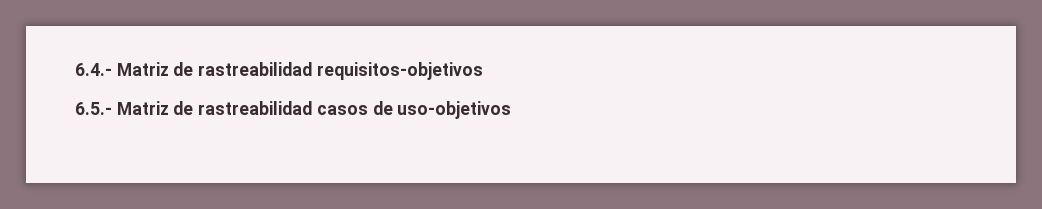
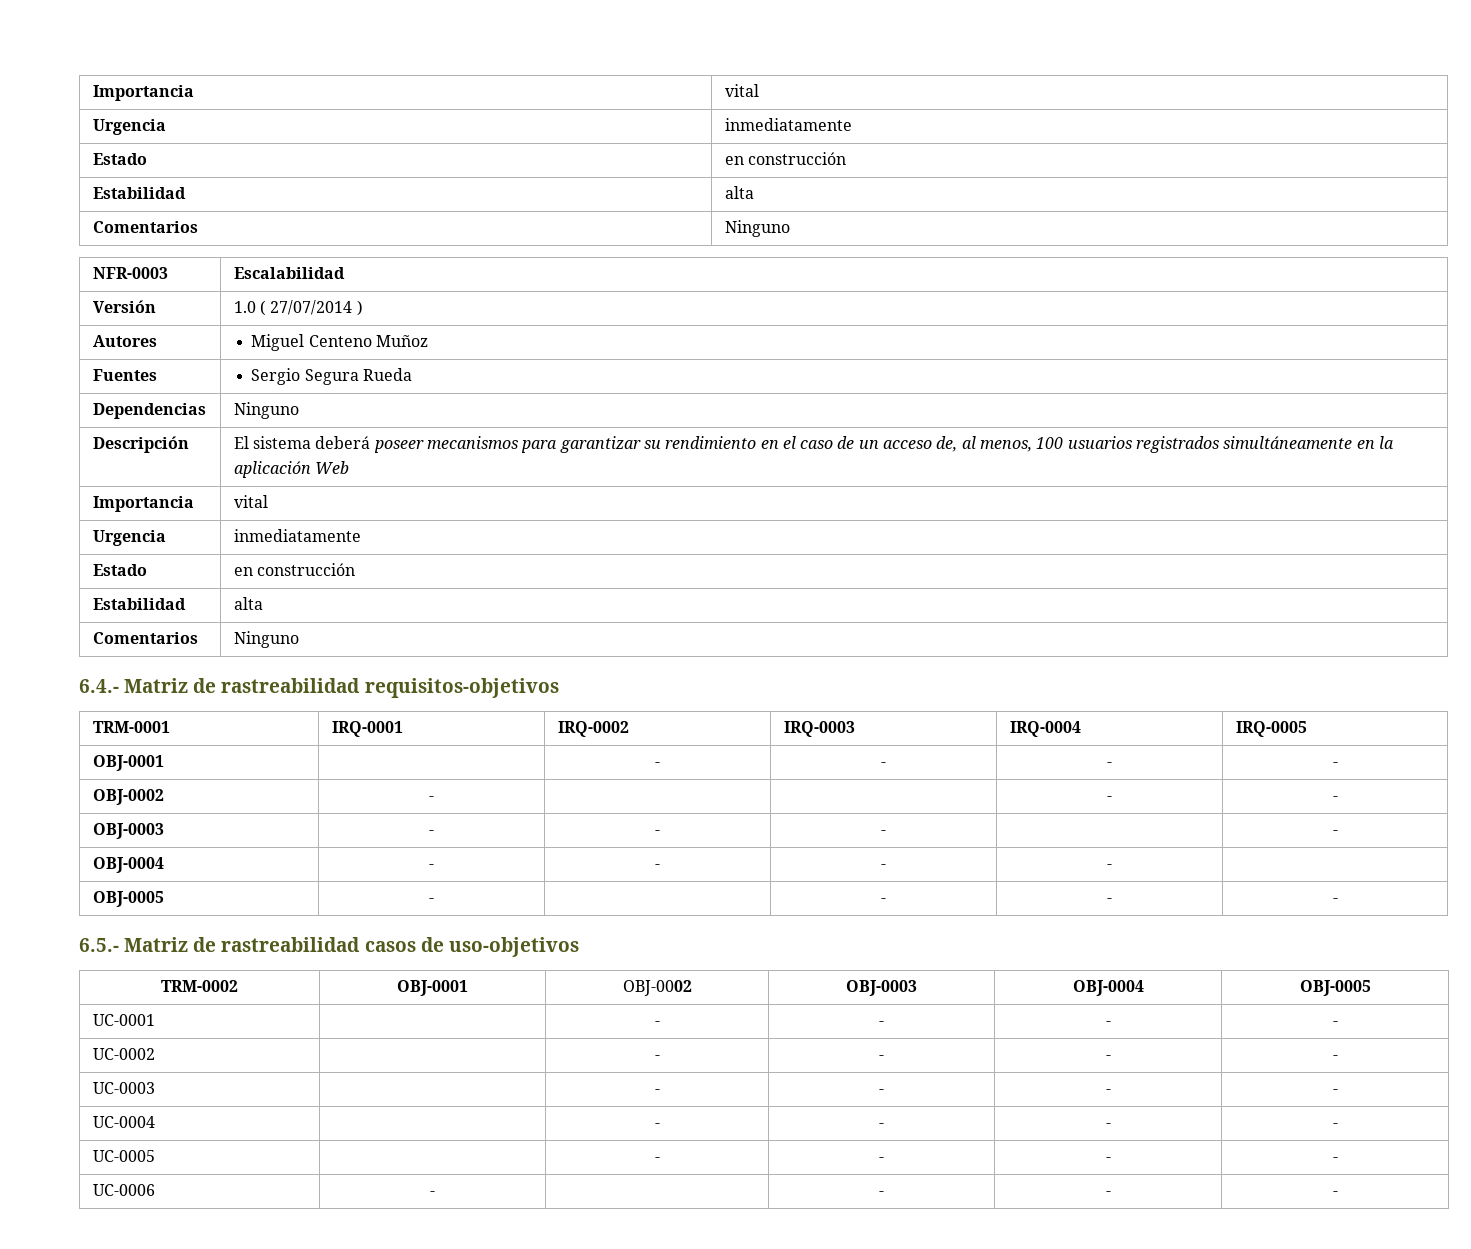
(75, 69) none -> [92,85,194,101] [724,84,759,97] [92,119,166,135] [724,118,852,131] [92,153,147,165] [724,152,846,165] [92,187,186,199] [724,186,754,199] [92,221,198,233] [724,220,790,237] [92,267,168,279] [233,267,345,279] [92,300,156,313] [233,300,363,316] [92,335,157,347] [251,334,428,351] [92,369,157,381] [251,368,412,385] [92,403,206,419] [233,402,299,419] [92,436,189,453] [233,436,1395,453] [233,461,349,478] [92,496,194,512] [233,495,268,508] [92,530,166,546] [233,529,361,542] [92,564,147,576] [233,563,355,576] [92,598,186,610] [233,597,263,610] [92,632,198,644] [233,631,299,648] Importancia | vital // Urgencia | inmediatamente // Estado | en construcción // Estabilidad | alta // Comentarios | Ninguno // NFR-0003 | Escalabilidad // Versión | 1.0 ( 27/07/2014 ) // Autores | Miguel Centeno Muñoz // Fuentes | Sergio Segura Rueda // Dependencias | Ninguno // Descripción | El sistema deberá poseer mecanismos para garantizar su rendimiento en el caso de un acceso de, al menos, 100 usuarios registrados simultáneamente en la aplicación Web // Importancia | vital // Urgencia | inmediatamente // Estado | en construcción // Estabilidad | alta // Comentarios | Ninguno //
(483, 71) none -> [92,721,170,733] [331,721,403,737] [557,721,629,737] [783,721,855,737] [1009,721,1081,737] [1235,721,1307,737] [92,755,164,771] [655,762,660,767] [881,762,886,767] [1107,762,1112,767] [1332,762,1338,767] [92,789,164,805] [428,796,434,801] [1107,796,1112,801] [1332,796,1338,801] [92,823,164,839] [428,830,434,835] [655,830,660,835] [881,830,886,835] [1332,830,1338,835] [92,857,164,873] [428,864,434,869] [655,864,660,869] [881,864,886,869] [1107,864,1112,869] [92,891,164,907] [428,898,434,903] [881,898,886,903] [1107,898,1112,903] [1332,898,1338,903] // TRM-0001 | IRQ-0001 | IRQ-0002 | IRQ-0003 | IRQ-0004 | IRQ-0005 // OBJ-0001 | | - | - | - | - // OBJ-0002 | - | | | - | - // OBJ-0003 | - | - | - | | - // OBJ-0004 | - | - | - | - | // OBJ-0005 | - | | - | - | -
(512, 110) none -> [161,980,238,992] [396,980,468,996] [622,980,692,996] [846,980,917,996] [1072,980,1144,996] [1299,980,1371,996] [92,1014,155,1026] [654,1021,660,1026] [879,1021,884,1026] [1105,1021,1111,1026] [1332,1021,1338,1026] [92,1048,155,1060] [654,1055,660,1060] [879,1055,884,1060] [1105,1055,1111,1060] [1332,1055,1338,1060] [92,1082,155,1094] [654,1089,660,1094] [879,1089,884,1094] [1105,1089,1111,1094] [1332,1089,1338,1094] [92,1116,155,1128] [654,1123,660,1128] [879,1123,884,1128] [1105,1123,1111,1128] [1332,1123,1338,1128] [92,1150,155,1162] [654,1157,660,1162] [879,1157,884,1162] [1105,1157,1111,1162] [1332,1157,1338,1162] [92,1184,155,1196] [429,1191,435,1196] [879,1191,884,1196] [1105,1191,1111,1196] [1332,1191,1338,1196] // TRM-0002 | OBJ-0001 | OBJ-0002 | OBJ-0003 | OBJ-0004 | OBJ-0005 // UC-0001 | | - | - | - | - // UC-0002 | | - | - | - | - // UC-0003 | | - | - | - | - // UC-0004 | | - | - | - | - // UC-0005 | | - | - | - | - // UC-0006 | - | | - | - | -

